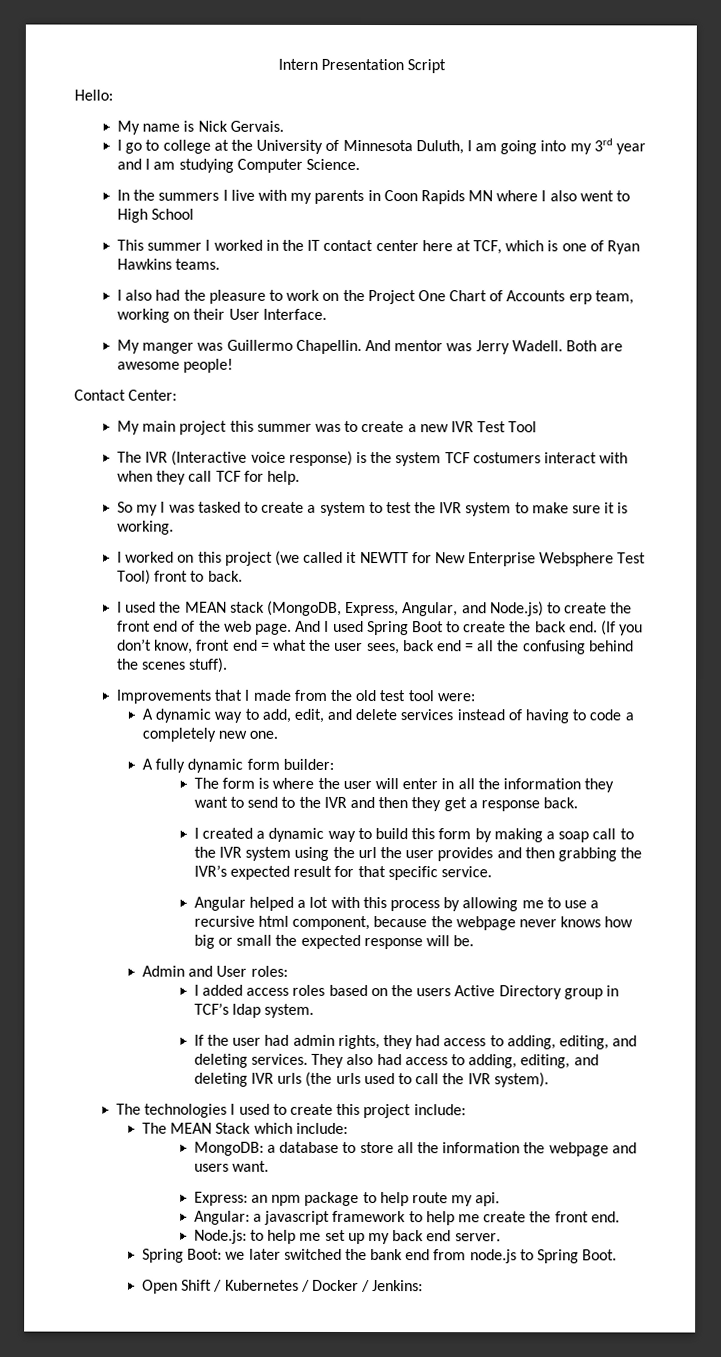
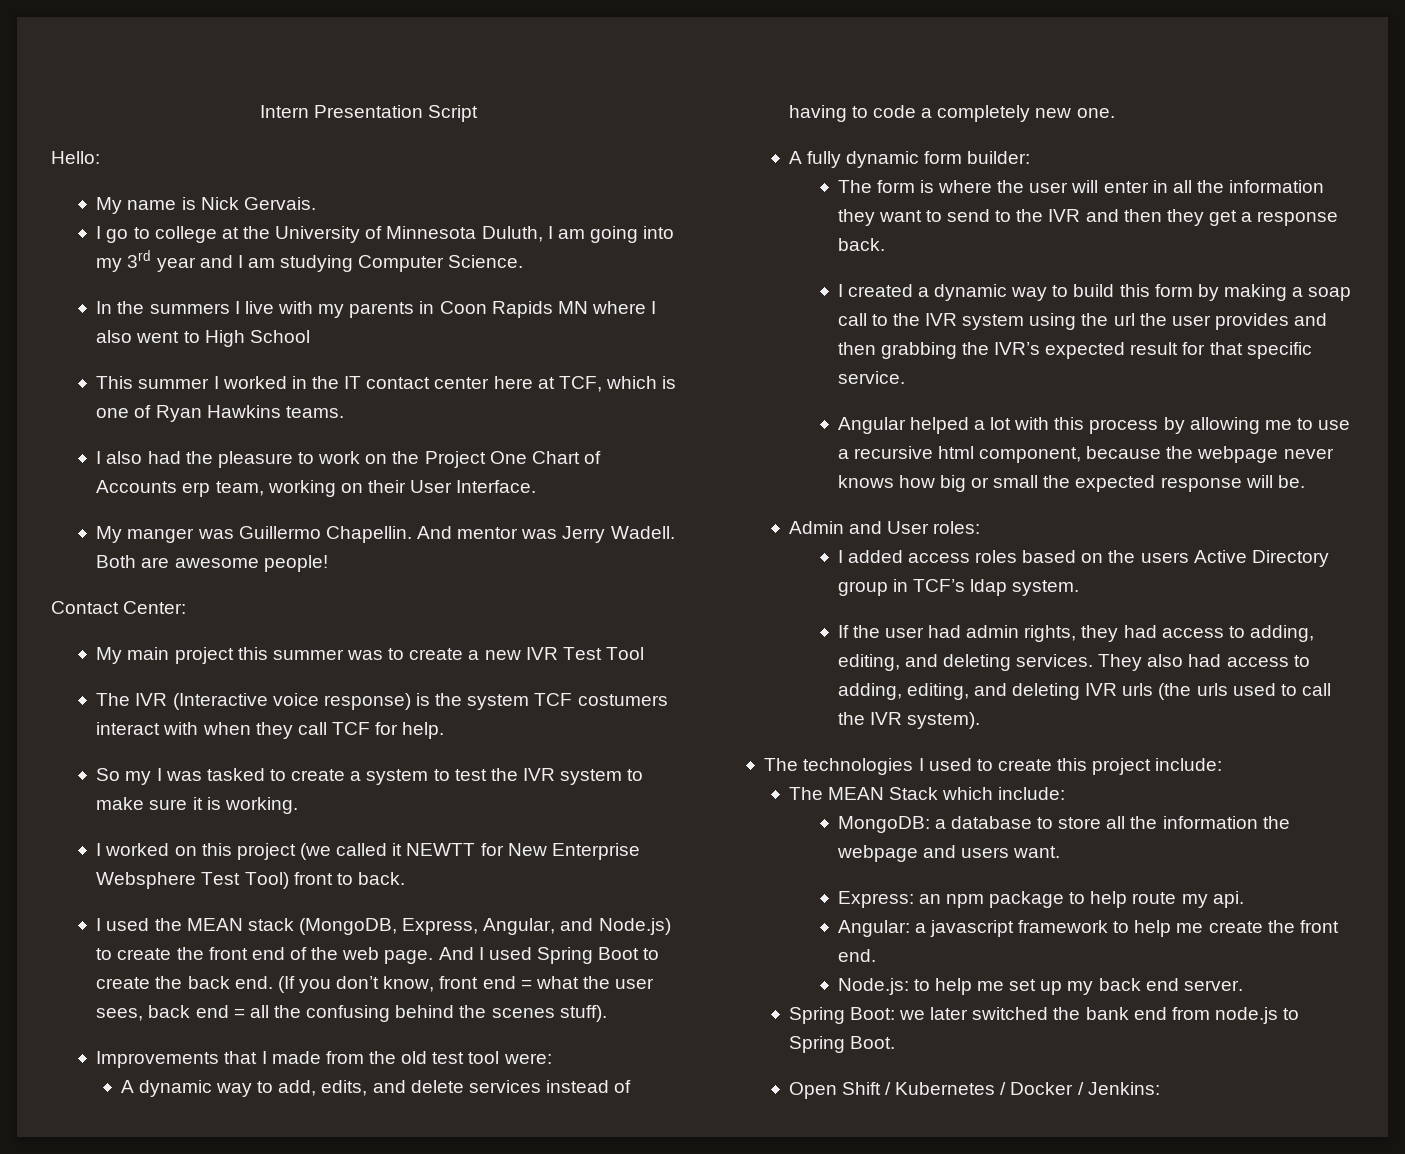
[293,708,324,723] edit, -> [321,1080,368,1096] edits,

